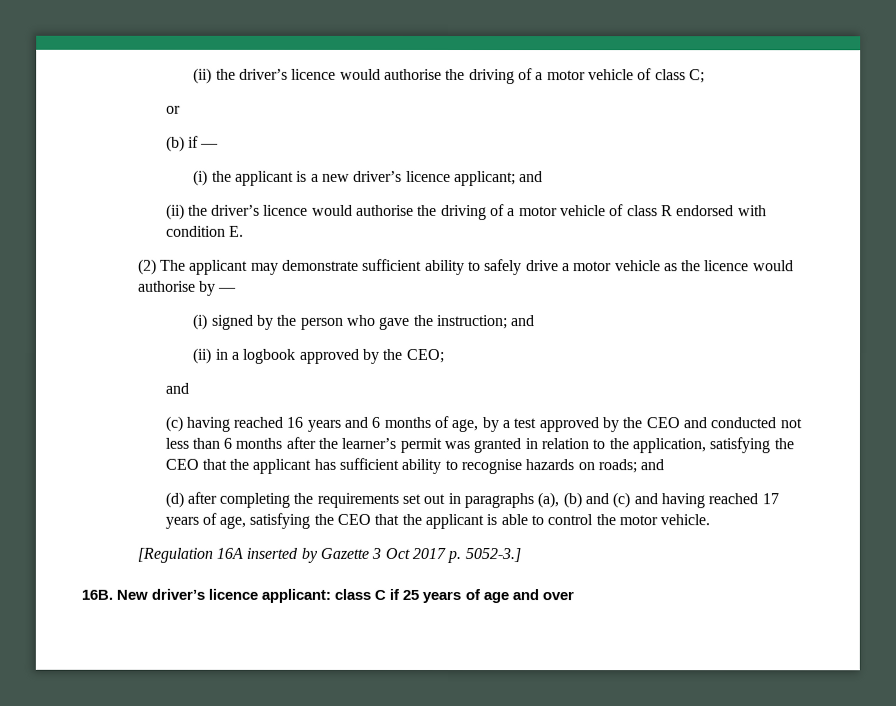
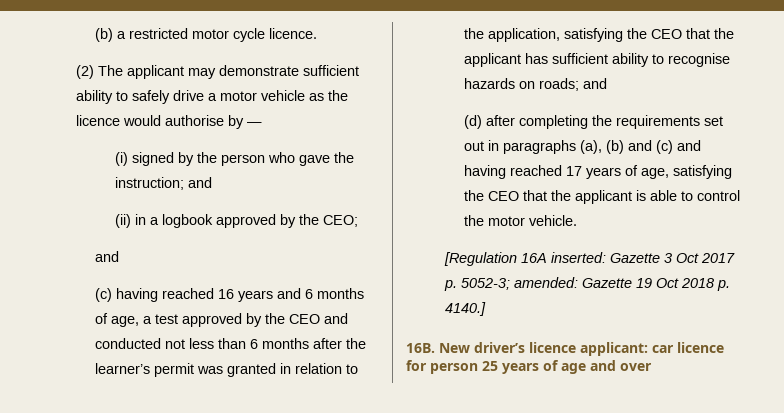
[193,67,705,85] [165,105,181,114] [165,135,220,152] [193,169,544,187] [165,203,767,221] [165,225,244,237] (ii) the driver’s licence would authorise the driving of a motor vehicle of class C; // or // (b) if — // (i) the applicant is a new driver’s licence applicant; and // (ii) the driver’s licence would authorise the driving of a motor vehicle of class R endorsed with condition E. -> [95,28,318,42] (b) a restricted motor cycle licence.
[481,417,499,433] by -> (140, 321) none
[246,547,318,563] inserted by -> [550,252,606,263] inserted:
[464,548,521,563] 5052-3.] -> [460,277,730,291] [444,302,486,316] 5052-3; amended: Gazette 19 Oct 2018 p. 4140.]
[334,588,401,600] class C if -> [652,342,724,353] [406,360,478,374] car licence for person

